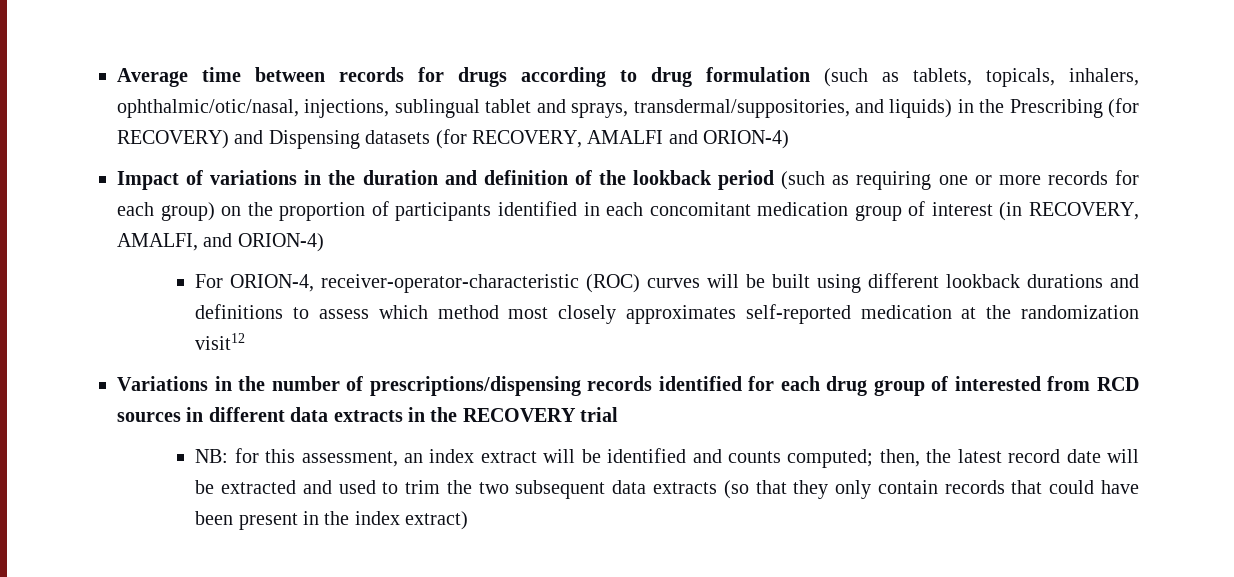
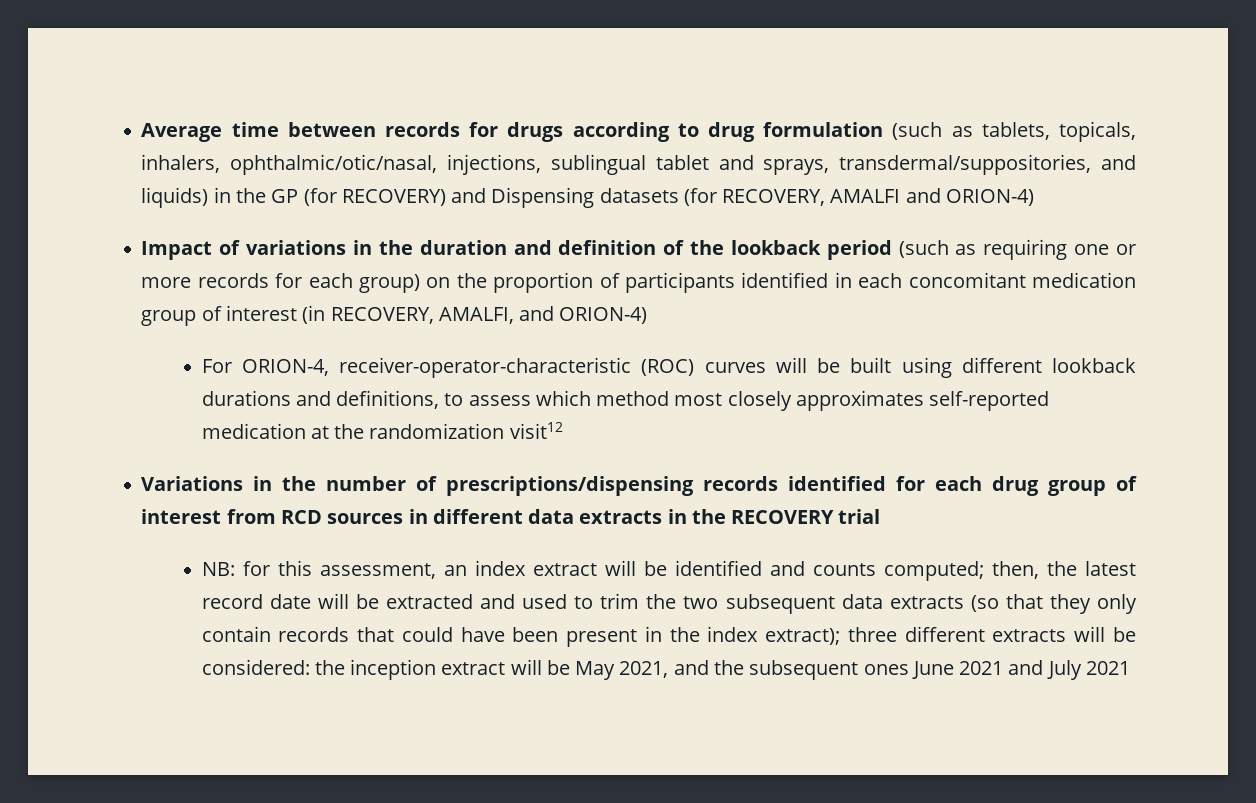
[1009,99,1103,118] Prescribing -> [271,189,299,203] GP
[195,304,284,319] definitions -> [336,390,440,409] definitions,
[954,376,1041,391] interested -> [141,509,222,524] interest
[405,511,469,530] extract) -> [765,626,1137,645] [201,659,1130,680] extract); three different extracts will be considered: the inception extract will be May 2021, and the subsequent ones June 2021 and July 2021

